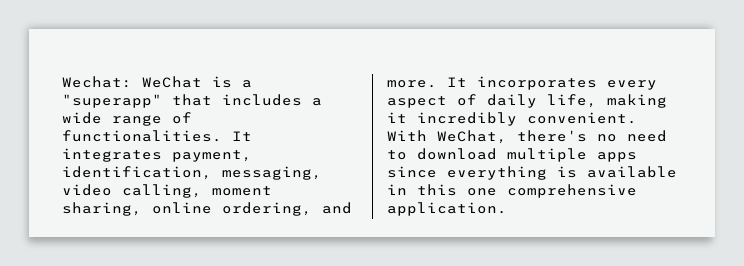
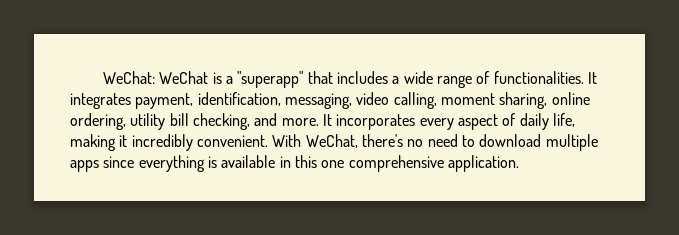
[62,76,132,88] Wechat: -> [103,71,156,84] WeChat:
(312, 209) none -> [130,113,250,130] utility bill checking,

